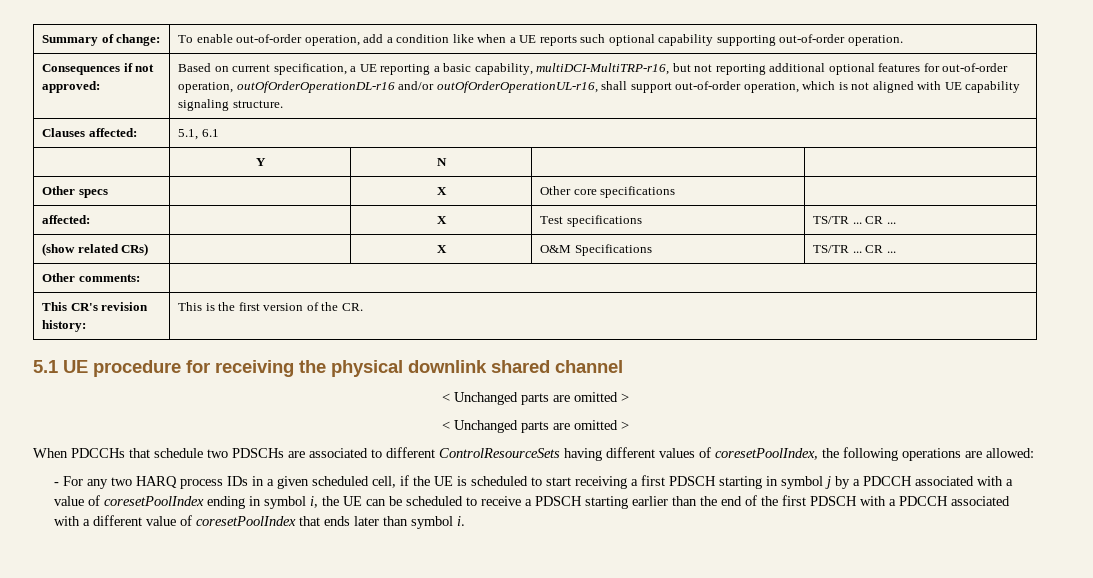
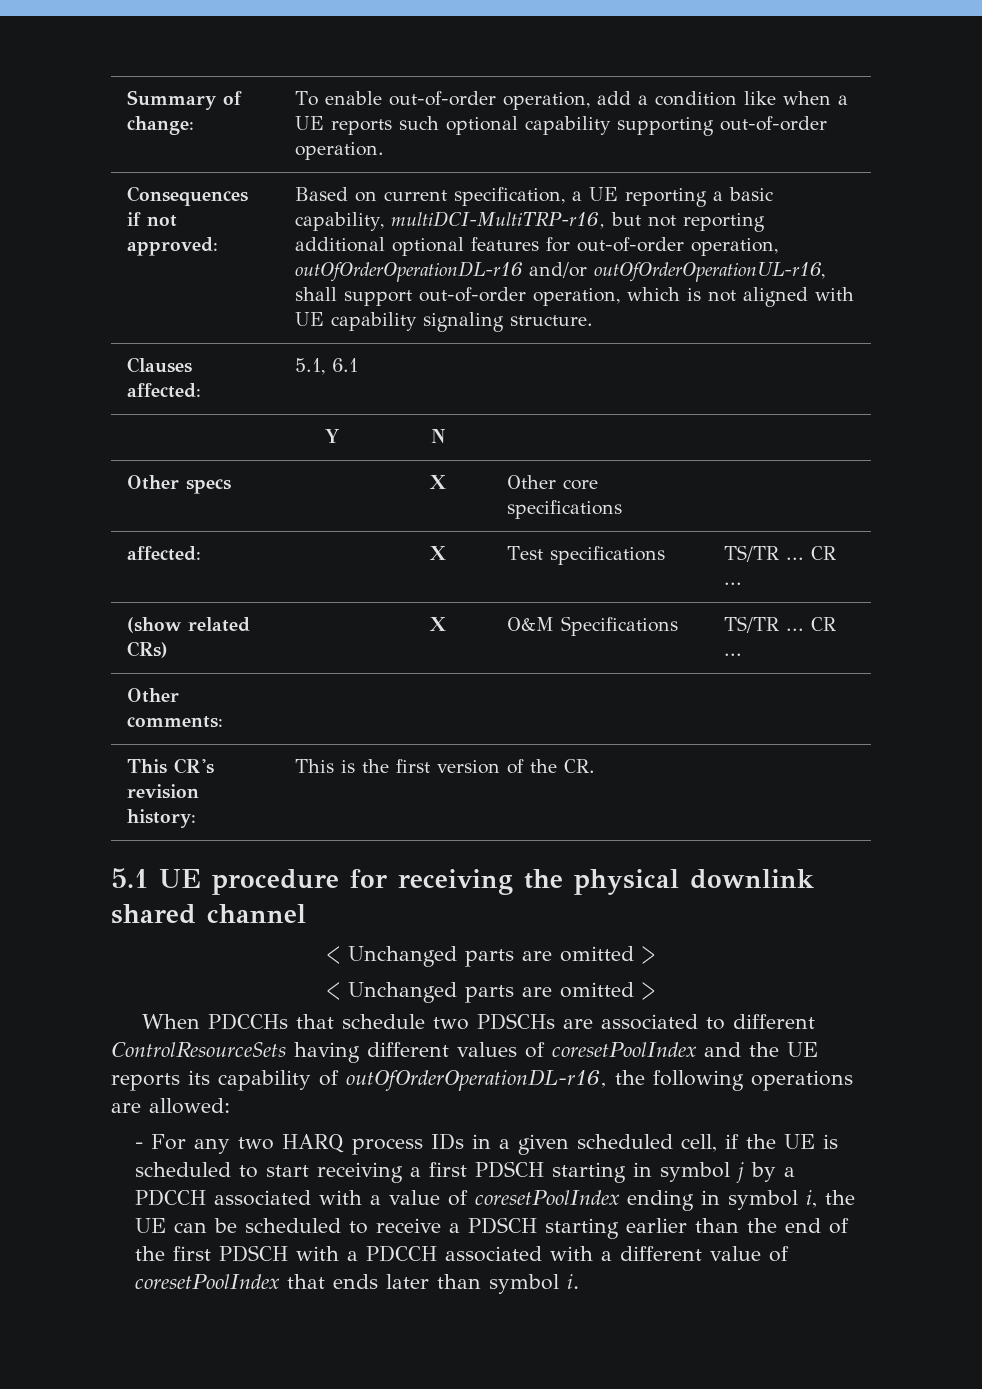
[715,448,818,460] coresetPoolIndex, -> [552,1042,818,1057] [111,1069,607,1091] coresetPoolIndex and the UE reports its capability of outOfOrderOperationDL-r16,

